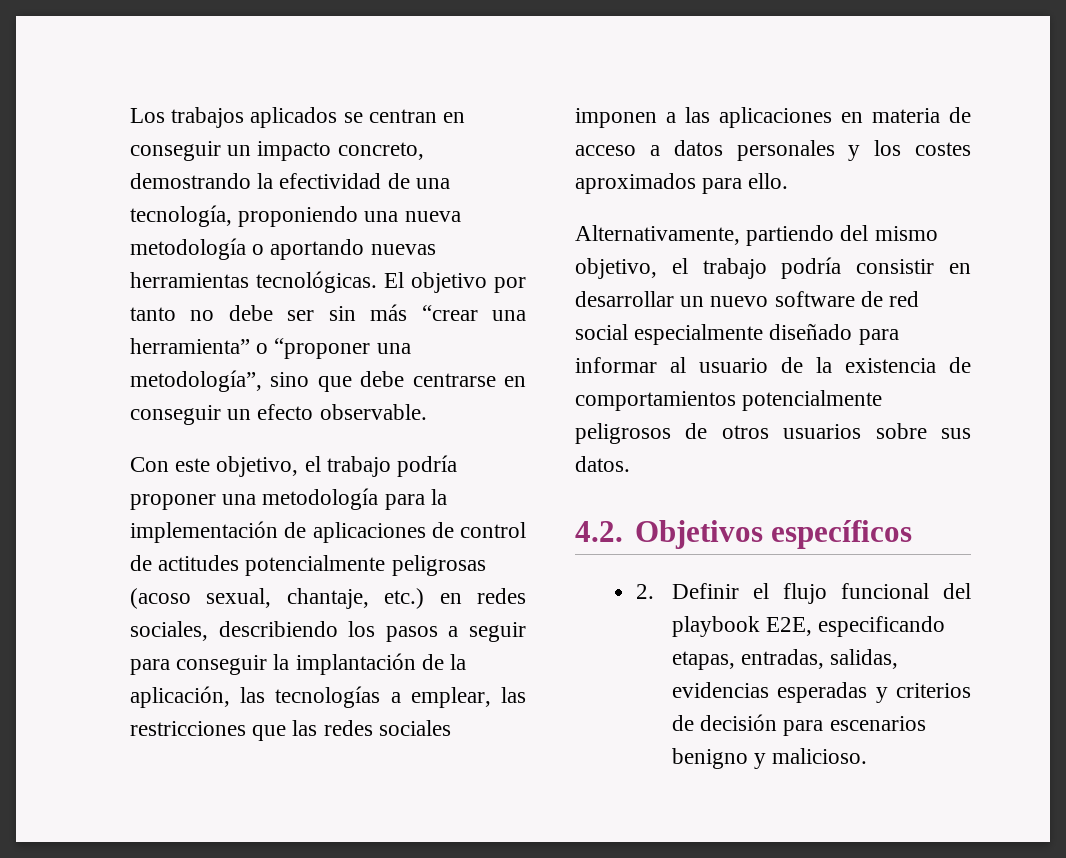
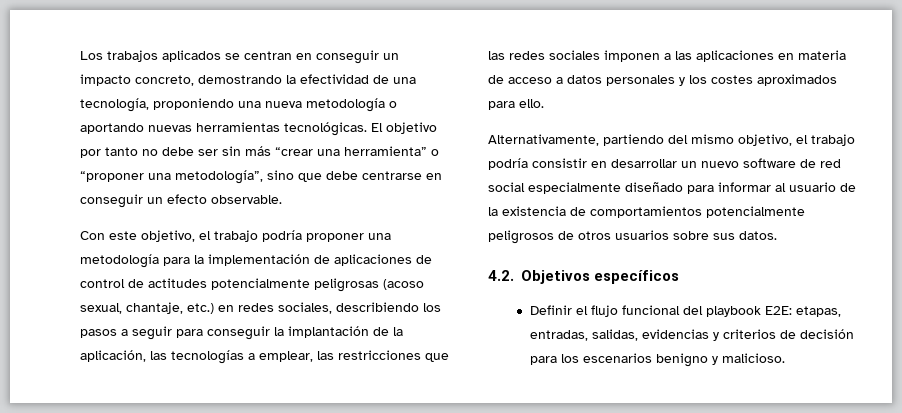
[636,584,655,599] 2. -> (680, 277) none
[766,616,946,637] E2E, especificando -> [764,306,792,315] E2E:
[777,682,868,703] esperadas -> (709, 334) none
(824, 728) none -> [560,354,579,363] los

